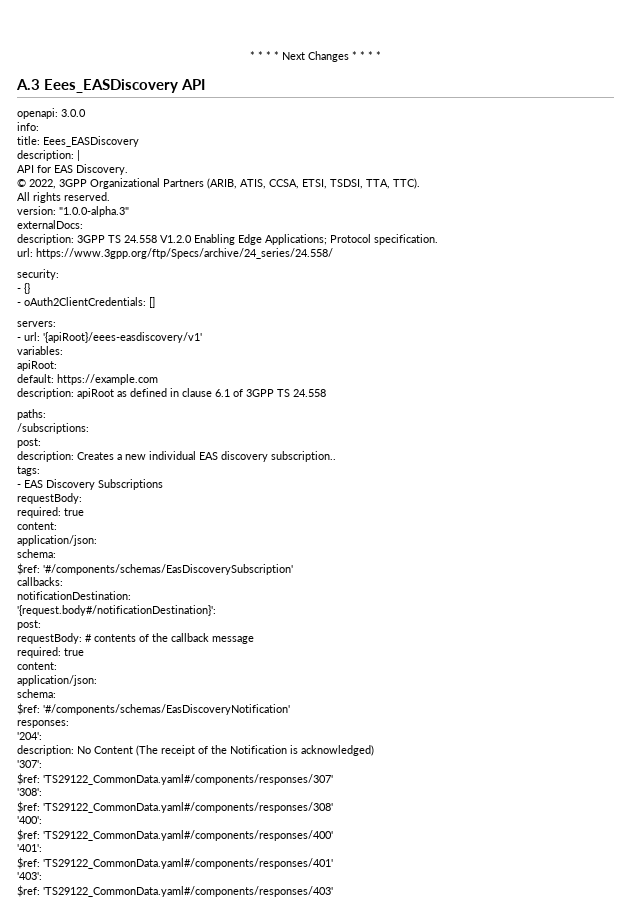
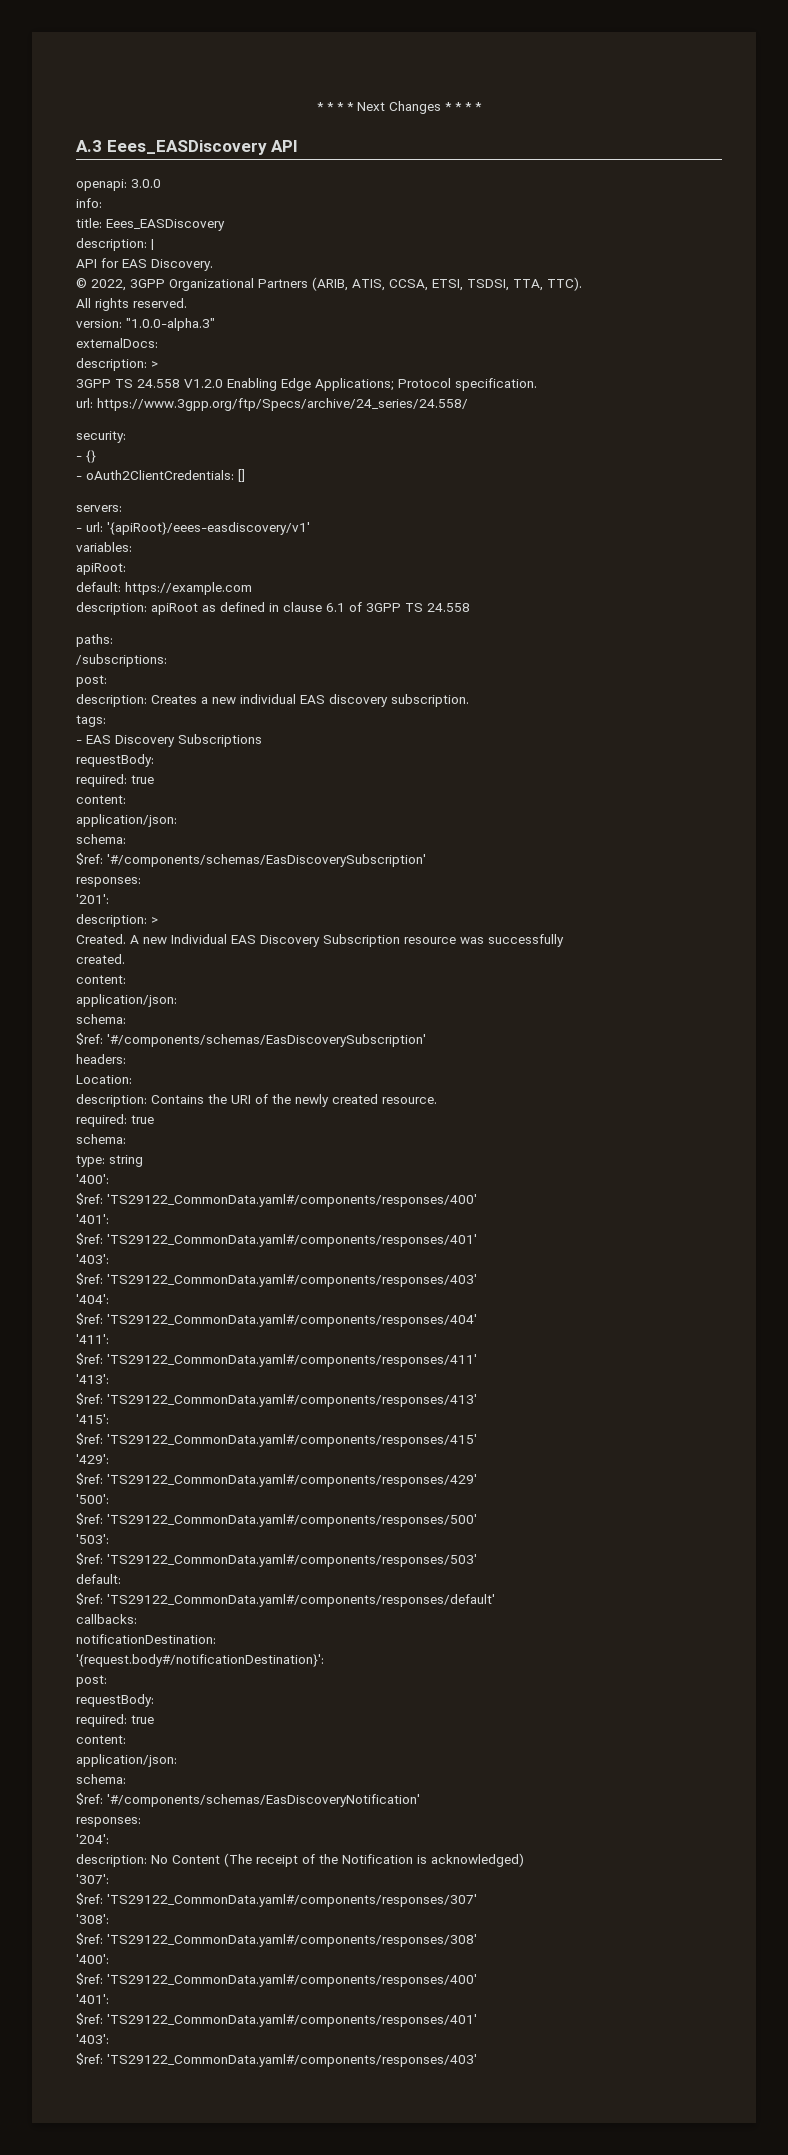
(74, 239) none -> [151,361,158,368] > //
[271,451,336,462] subscription.. -> [391,694,469,707] subscription.
(293, 569) none -> [76,877,141,887] [76,894,109,904] [76,914,158,927] [76,934,564,947] [76,954,125,964] [76,975,126,984] [76,994,177,1007] [76,1014,126,1024] [76,1033,426,1047] [76,1054,126,1064] [76,1075,132,1084] [76,1094,437,1107] [76,1114,154,1127] [76,1134,126,1144] [76,1155,143,1167] [76,1174,109,1184] [76,1193,477,1207] [76,1214,109,1224] [76,1233,477,1247] [76,1254,109,1264] [76,1273,477,1287] [76,1294,109,1304] [76,1313,477,1327] [76,1334,109,1344] [76,1353,477,1367] [76,1374,109,1384] [76,1393,477,1407] [76,1414,109,1424] [76,1433,477,1447] [76,1454,109,1464] [76,1473,477,1487] [76,1494,109,1504] [76,1513,477,1527] [76,1534,109,1544] [76,1553,477,1567] [76,1574,121,1584] [76,1593,495,1607] // responses: // '201': // description: > // Created. A new Individual EAS Discovery Subscription resource was successfully // created. // content: // application/json: // schema: // $ref: '#/components/schemas/EasDiscoverySubscription' // headers: // Location: // description: Contains the URI of the newly created resource. // required: true // schema: // type: string // '400': // $ref: 'TS29122_CommonData.yaml#/components/responses/400' // '401': // $ref: 'TS29122_CommonData.yaml#/components/responses/401' // '403': // $ref: 'TS29122_CommonData.yaml#/components/responses/403' // '404': // $ref: 'TS29122_CommonData.yaml#/components/responses/404' // '411': // $ref: 'TS29122_CommonData.yaml#/components/responses/411' // '413': // $ref: 'TS29122_CommonData.yaml#/components/responses/413' // '415': // $ref: 'TS29122_CommonData.yaml#/components/responses/415' // '429': // $ref: 'TS29122_CommonData.yaml#/components/responses/429' // '500': // $ref: 'TS29122_CommonData.yaml#/components/responses/500' // '503': // $ref: 'TS29122_CommonData.yaml#/components/responses/503' // default: // $ref: 'TS29122_CommonData.yaml#/components/responses/default'
[85,633,254,644] # contents of the callback message -> (154, 1700) none

